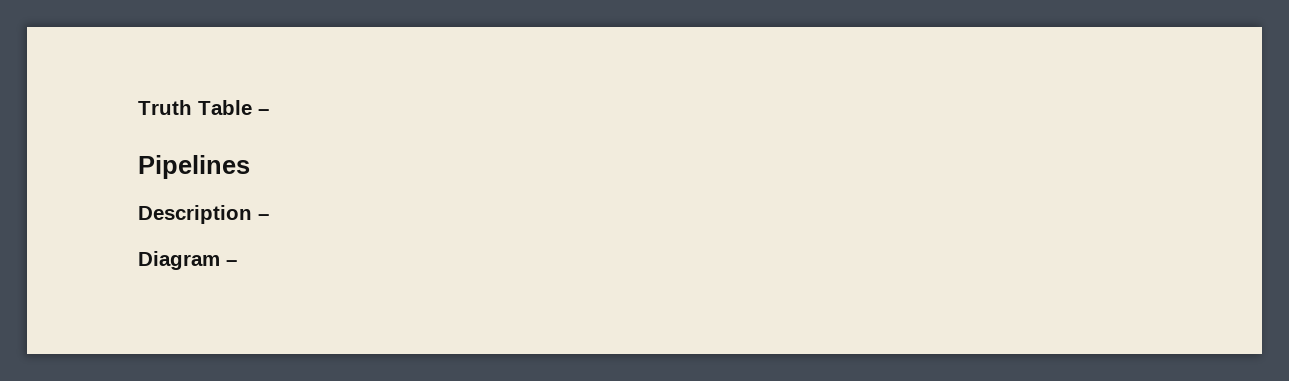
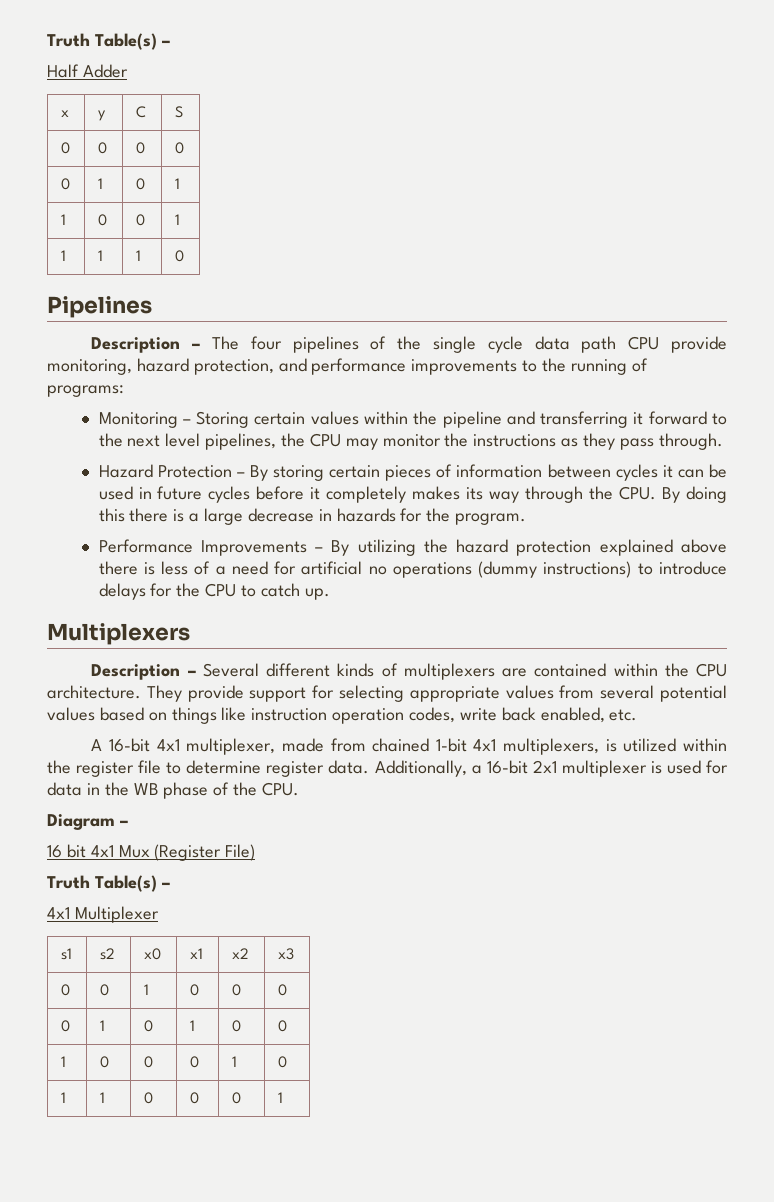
[138,100,269,115] [138,155,250,179] [138,205,269,224] [138,251,237,270] Truth Table – // Pipelines // Description – // Diagram – -> [47,33,170,50] [47,64,128,78] [60,110,69,117] [97,110,106,121] [135,106,146,118] [174,106,183,118] [60,142,70,154] [97,142,107,154] [135,142,145,154] [174,142,184,154] [60,178,70,190] [97,178,103,189] [135,178,145,190] [174,178,180,189] [60,214,66,225] [97,214,107,226] [135,214,145,226] [174,214,180,225] [60,250,66,261] [97,250,103,261] [135,250,141,261] [174,250,184,262] [47,296,152,318] [91,336,727,353] [47,358,648,375] [47,385,124,397] [98,411,728,428] [98,433,723,450] [98,464,728,481] [98,486,727,503] [98,508,527,525] [98,539,727,556] [98,561,728,578] [98,583,330,600] [47,623,190,645] [91,663,727,680] [47,685,727,702] [47,707,638,724] [91,738,728,755] [47,760,728,777] [47,782,300,799] [47,814,128,830] [47,844,256,861] [47,875,170,892] [47,906,159,923] [60,948,72,960] [99,948,115,960] [143,948,161,960] [189,948,203,959] [231,948,249,959] [277,948,294,960] [60,984,70,996] [99,984,109,996] [143,984,149,995] [189,984,199,996] [231,984,241,996] [277,984,287,996] [60,1020,70,1032] [99,1020,105,1031] [143,1020,153,1032] [189,1020,195,1031] [231,1020,241,1032] [277,1020,287,1032] [60,1056,66,1067] [99,1056,109,1068] [143,1056,153,1068] [189,1056,199,1068] [231,1056,237,1067] [277,1056,287,1068] [60,1092,66,1103] [99,1092,105,1103] [143,1092,153,1104] [189,1092,199,1104] [231,1092,241,1104] [277,1092,283,1103] Truth Table(s) – // Half Adder // x | y | C | S // 0 | 0 | 0 | 0 // 0 | 1 | 0 | 1 // 1 | 0 | 0 | 1 // 1 | 1 | 1 | 0 // Pipelines // Description – The four pipelines of the single cycle data path CPU provide monitoring, hazard protection, and performance improvements to the running of programs: // Monitoring – Storing certain values within the pipeline and transferring it forward to the next level pipelines, the CPU may monitor the instructions as they pass through. // Hazard Protection – By storing certain pieces of information between cycles it can be used in future cycles before it completely makes its way through the CPU. By doing this there is a large decrease in hazards for the program. // Performance Improvements – By utilizing the hazard protection explained above there is less of a need for artificial no operations (dummy instructions) to introduce delays for the CPU to catch up. // Multiplexers // Description – Several different kinds of multiplexers are contained within the CPU architecture. They provide support for selecting appropriate values from several potential values based on things like instruction operation codes, write back enabled, etc. // A 16-bit 4x1 multiplexer, made from chained 1-bit 4x1 multiplexers, is utilized within the register file to determine register data. Additionally, a 16-bit 2x1 multiplexer is used for data in the WB phase of the CPU. // Diagram – // 16 bit 4x1 Mux (Register File) // Truth Table(s) – // 4x1 Multiplexer // s1 | s2 | x0 | x1 | x2 | x3 // 0 | 0 | 1 | 0 | 0 | 0 // 0 | 1 | 0 | 1 | 0 | 0 // 1 | 0 | 0 | 0 | 1 | 0 // 1 | 1 | 0 | 0 | 0 | 1

